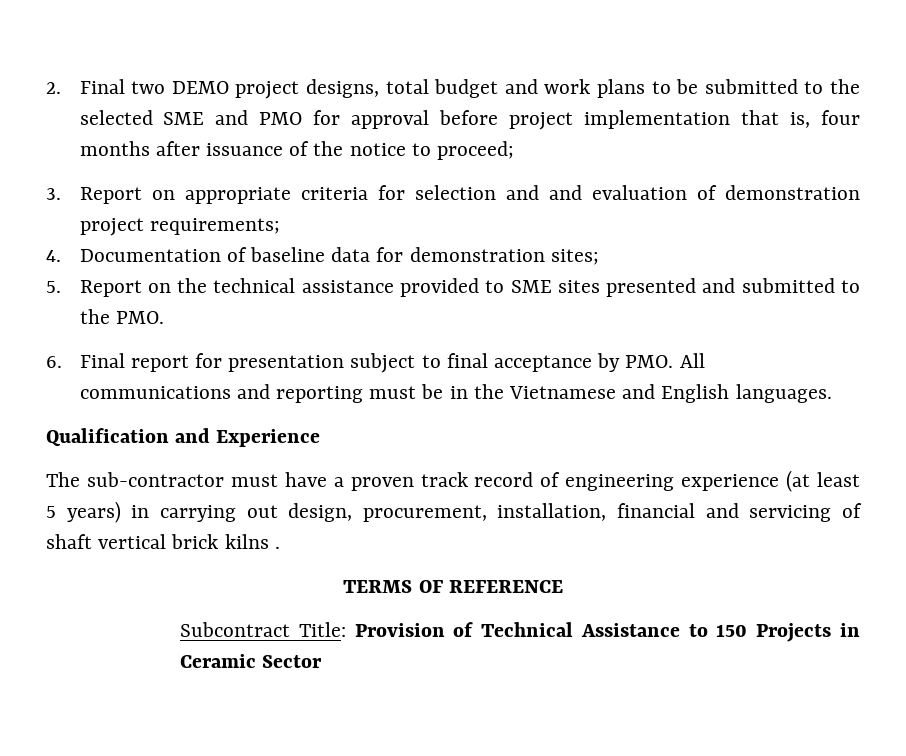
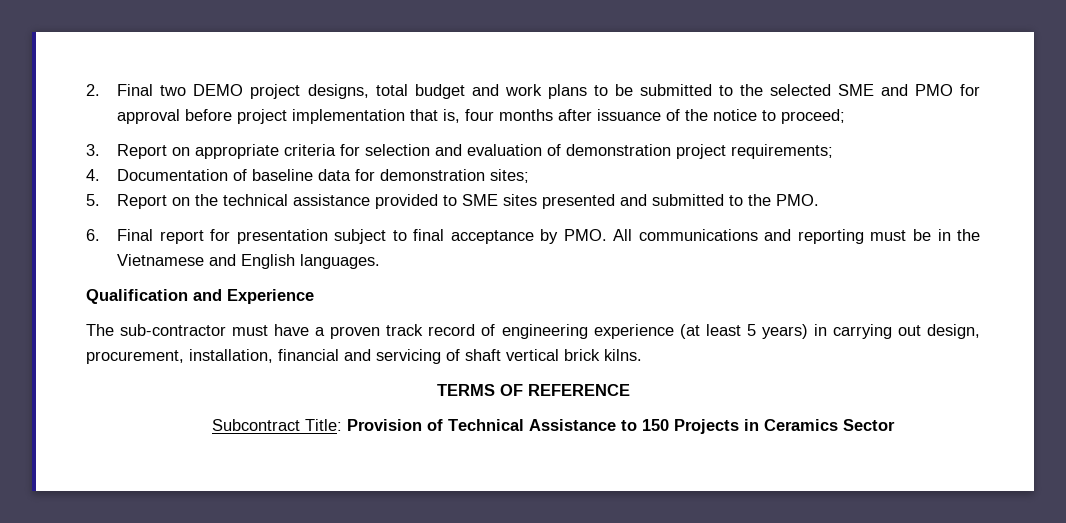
[548,185,582,200] and -> (463, 150) none
[224,534,280,549] kilns . -> [604,349,642,361] kilns.
[179,654,256,668] Ceramic -> [763,419,838,431] Ceramics

